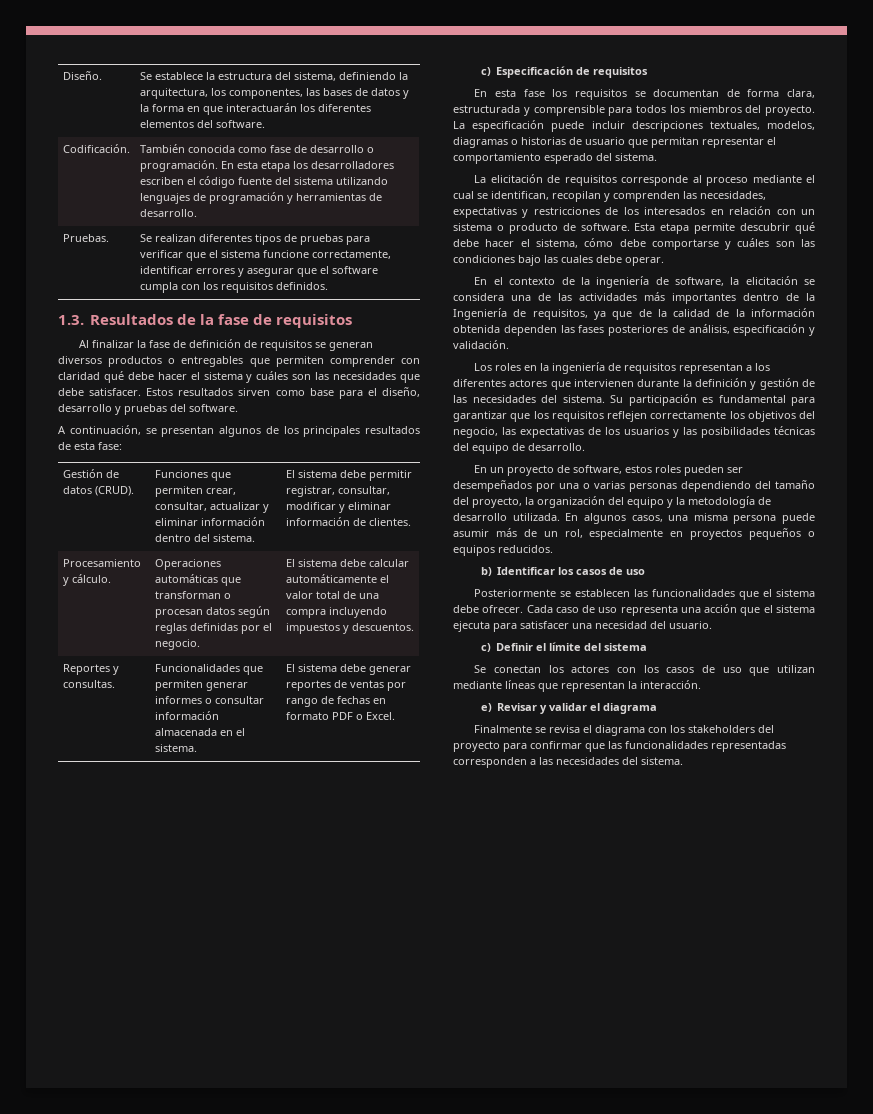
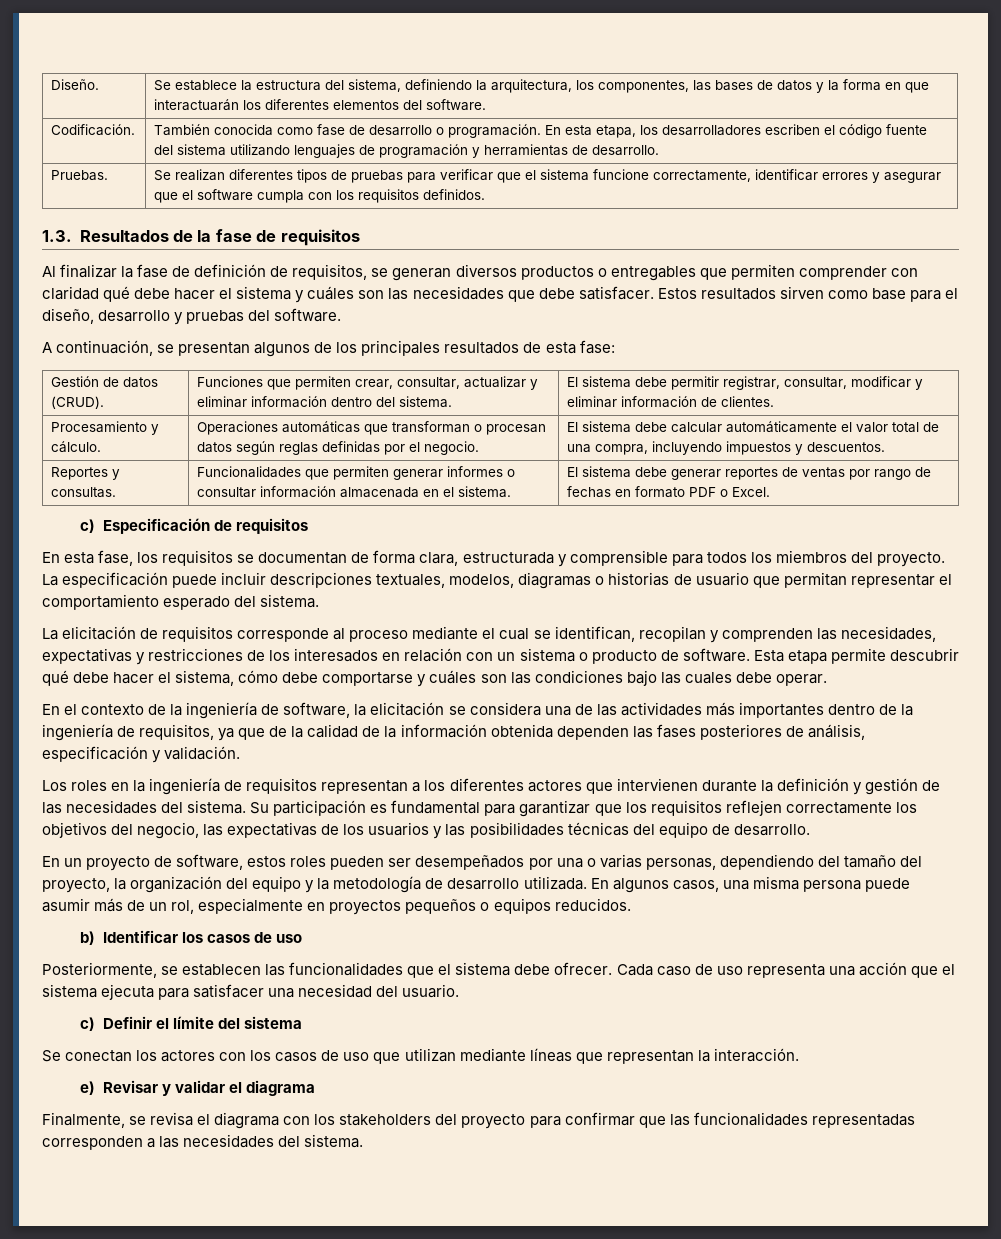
[260,161,290,172] etapa -> [596,125,637,138] etapa,
[260,340,313,351] requisitos -> [292,264,368,280] requisitos,
[285,609,326,618] compra -> [595,444,649,455] compra,
[523,89,545,97] fase -> [98,550,134,566] fase,
[453,308,507,320] Ingeniería -> [42,724,113,741] ingeniería
[629,483,677,492] personas -> [645,858,716,870] personas,
[474,589,557,597] Posteriormente -> [42,962,157,978] Posteriormente,
[474,725,533,733] Finalmente -> [42,1112,125,1128] Finalmente,

